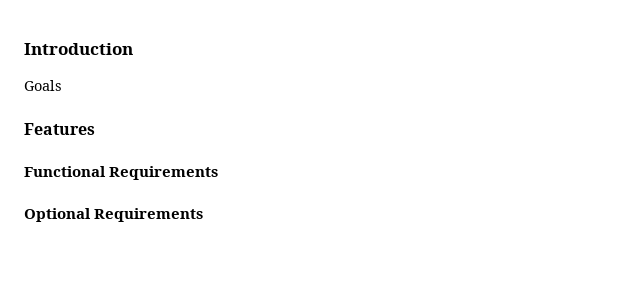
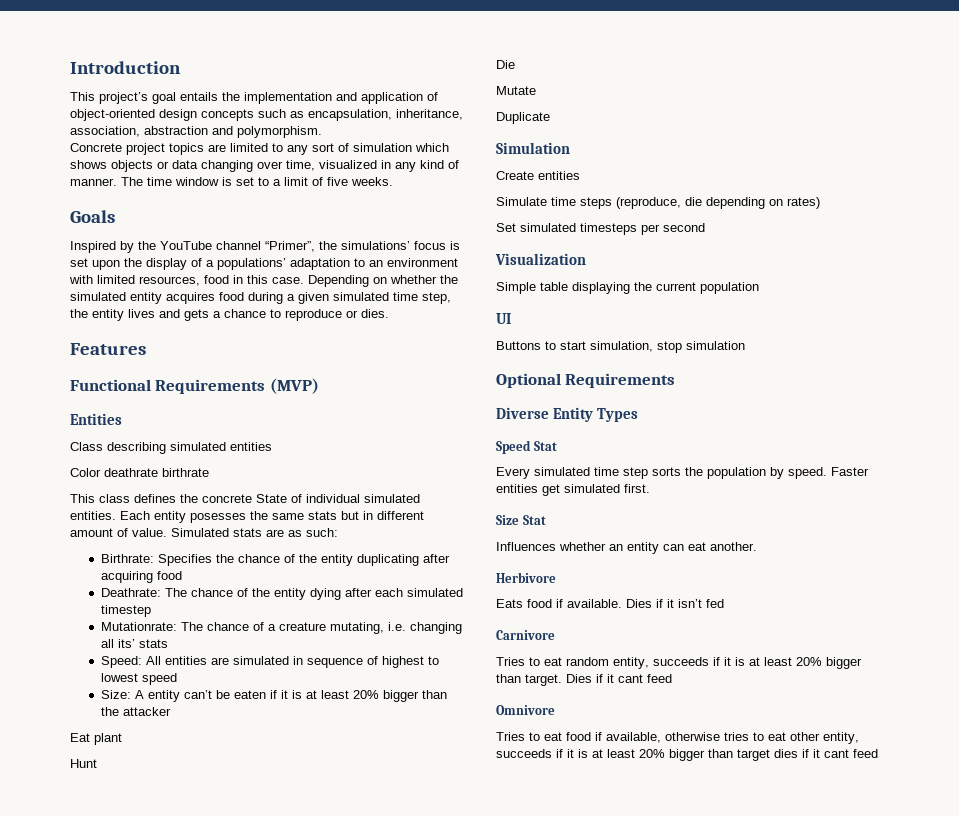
[24,80,62,91] [24,123,95,135] [24,166,219,180] [24,208,204,222] Goals // Features // Functional Requirements // Optional Requirements -> [70,92,438,104] [70,109,463,121] [70,126,322,138] [70,143,449,155] [70,160,459,172] [70,177,393,186] [70,210,115,223] [70,241,460,253] [70,258,458,270] [69,275,458,287] [70,292,451,304] [70,309,389,321] [70,343,146,355] [70,378,319,394] [70,413,122,425] [70,442,272,454] [70,468,209,477] [70,494,420,503] [70,511,424,523] [70,528,338,537] [100,554,450,566] [100,571,182,583] [100,588,463,600] [100,605,151,617] [100,622,462,634] [100,639,168,648] [100,656,439,668] [100,673,177,685] [100,690,447,702] [100,707,171,716] [70,733,122,745] [70,759,97,768] [496,60,515,69] [496,86,536,95] [496,112,550,124] [496,142,570,154] [496,171,580,180] [496,197,820,209] [496,223,705,235] [495,253,586,265] [496,282,759,294] [496,313,511,324] [496,341,745,353] [496,373,676,388] [496,407,639,422] [496,440,557,454] [496,467,869,479] [496,484,650,496] [496,515,546,525] [496,542,757,554] [496,572,556,583] [496,599,724,608] [496,630,555,640] [496,657,862,669] [496,674,672,686] [496,705,555,715] [496,732,859,744] [496,749,878,761] This project’s goal entails the implementation and application of object-oriented design concepts such as encapsulation, inheritance, association, abstraction and polymorphism. // Concrete project topics are limited to any sort of simulation which shows objects or data changing over time, visualized in any kind of manner. The time window is set to a limit of five weeks. // Goals // Inspired by the YouTube channel “Primer”, the simulations’ focus is set upon the display of a populations’ adaptation to an environment with limited resources, food in this case. Depending on whether the simulated entity acquires food during a given simulated time step, the entity lives and gets a chance to reproduce or dies. // Features // Functional Requirements (MVP) // Entities // Class describing simulated entities // Color deathrate birthrate // This class defines the concrete State of individual simulated entities. Each entity posesses the same stats but in different amount of value. Simulated stats are as such: // Birthrate: Specifies the chance of the entity duplicating after acquiring food // Deathrate: The chance of the entity dying after each simulated timestep // Mutationrate: The chance of a creature mutating, i.e. changing all its’ stats // Speed: All entities are simulated in sequence of highest to lowest speed // Size: A entity can’t be eaten if it is at least 20% bigger than the attacker // Eat plant // Hunt // Die // Mutate // Duplicate // Simulation // Create entities // Simulate time steps (reproduce, die depending on rates) // Set simulated timesteps per second // Visualization // Simple table displaying the current population // UI // Buttons to start simulation, stop simulation // Optional Requirements // Diverse Entity Types // Speed Stat // Every simulated time step sorts the population by speed. Faster entities get simulated first. // Size Stat // Influences whether an entity can eat another. // Herbivore // Eats food if available. Dies if it isn’t fed // Carnivore // Tries to eat random entity, succeeds if it is at least 20% bigger than target. Dies if it cant feed // Omnivore // Tries to eat food if available, otherwise tries to eat other entity, succeeds if it is at least 20% bigger than target dies if it cant feed

